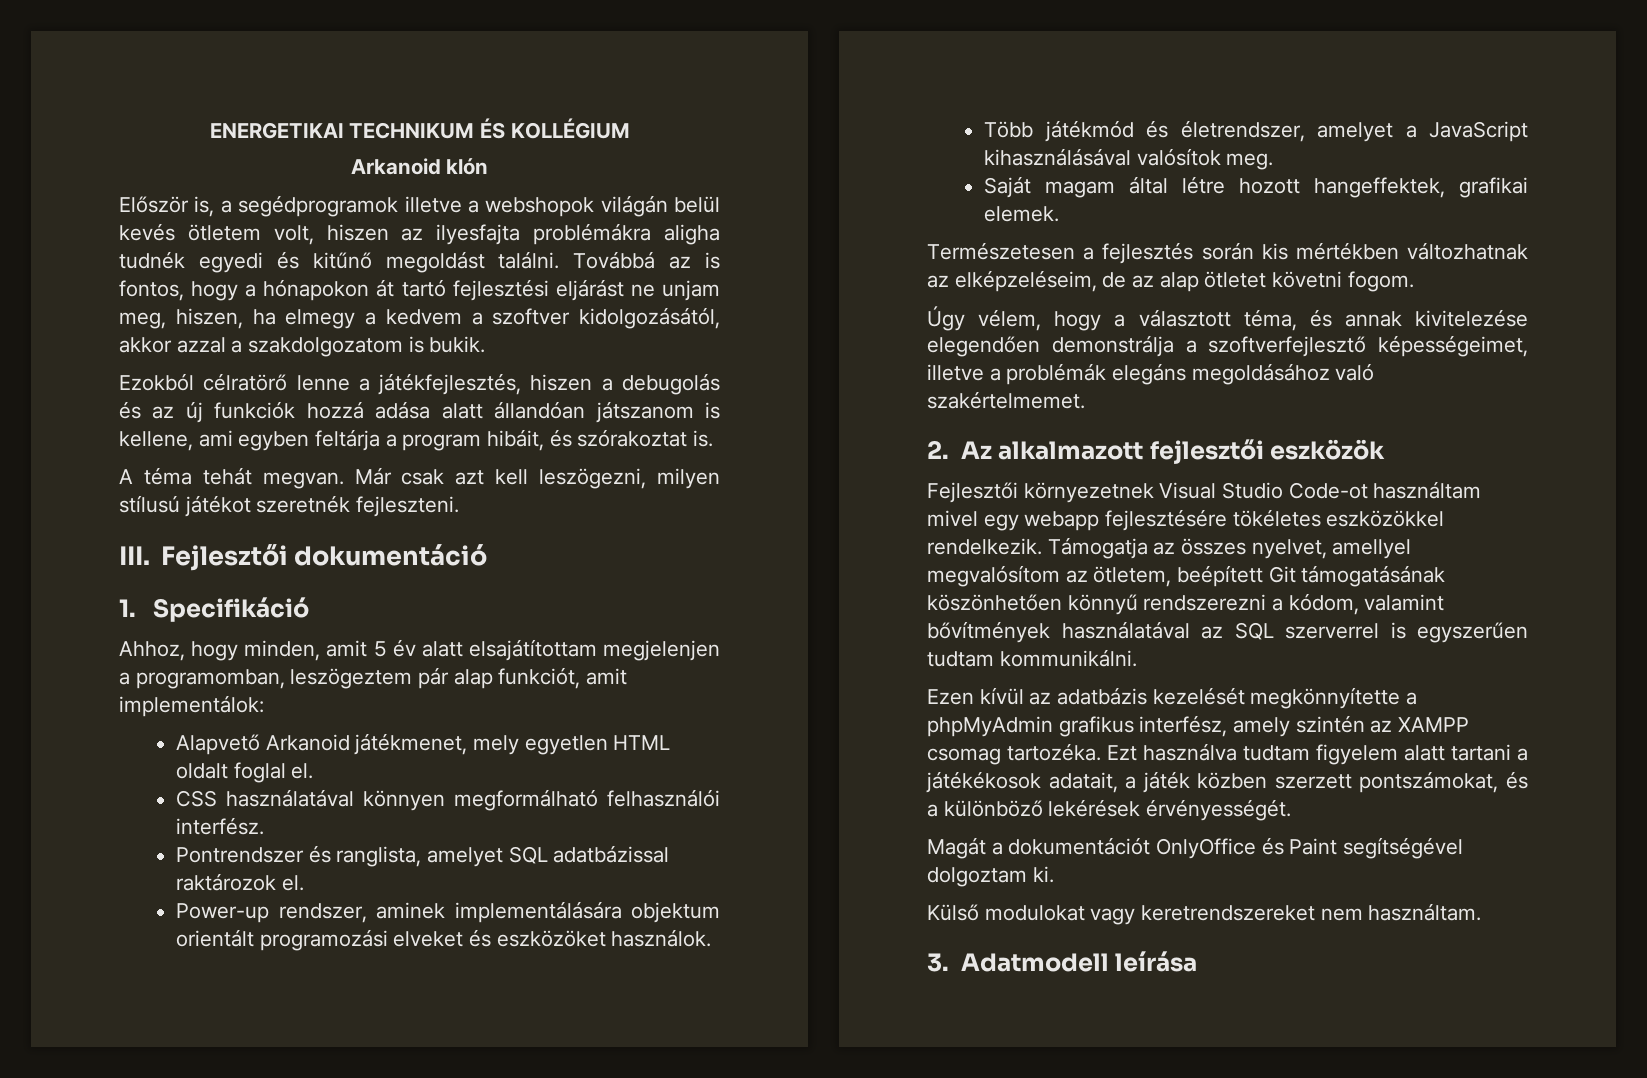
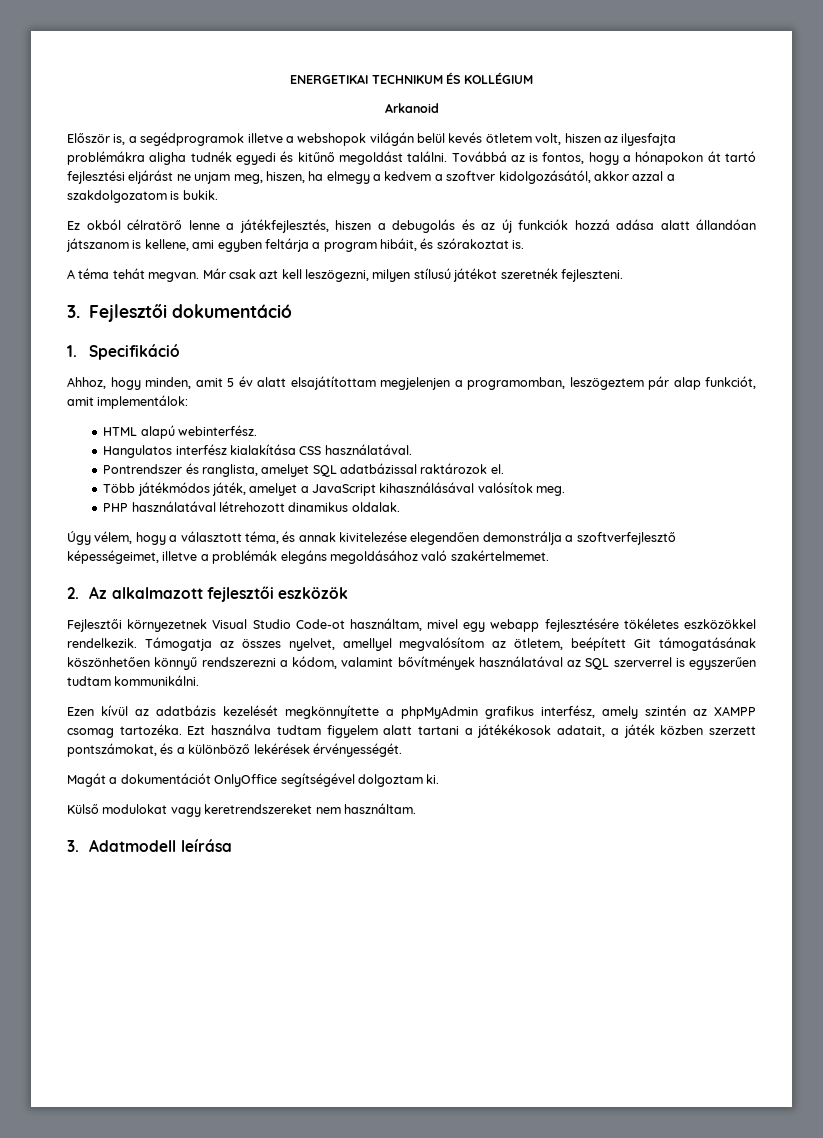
[446,158,489,175] klón -> (439, 108) none
[119,373,194,391] Ezokból -> [67,219,121,230] Ez okból
[119,546,150,565] III. -> [67,305,80,318] 3.
[176,733,671,755] [176,762,314,783] [176,789,720,811] [176,817,265,835] Alapvető Arkanoid játékmenet, mely egyetlen HTML oldalt foglal el. // CSS használatával könnyen megformálható felhasználói interfész. -> [103,425,257,439] [103,444,412,458] HTML alapú webinterfész. // Hangulatos interfész kialakítása CSS használatával.
[176,901,720,923] [176,929,712,951] [984,120,1305,142] Power-up rendszer, aminek implementálására objektum orientált programozási elveket és eszközöket használok. // Több játékmód és életrendszer, -> [103,482,246,496] Több játékmódos játék,
[984,176,1528,198] [984,206,1060,222] [927,242,1528,264] [927,270,1414,292] Saját magam által létre hozott hangeffektek, grafikai elemek. // Természetesen a fejlesztés során kis mértékben változhatnak az elképzeléseim, de az alap ötletet követni fogom. -> [103,501,400,512] PHP használatával létrehozott dinamikus oldalak.
[1373,481,1482,499] használtam -> [349,618,422,631] használtam,
[1261,837,1338,855] és Paint -> (278, 780) none

